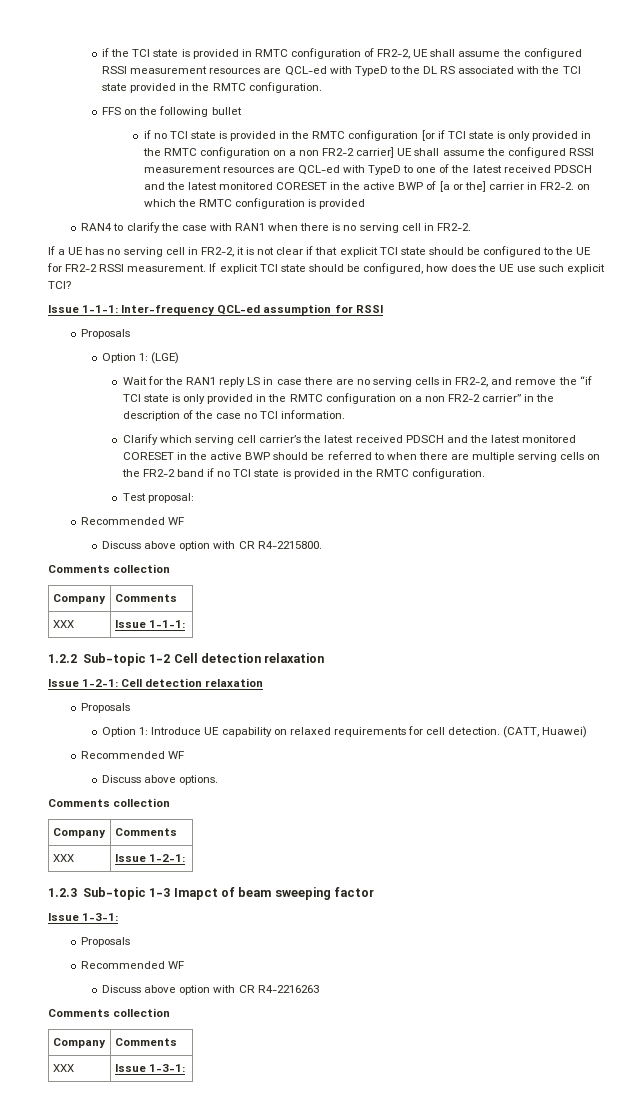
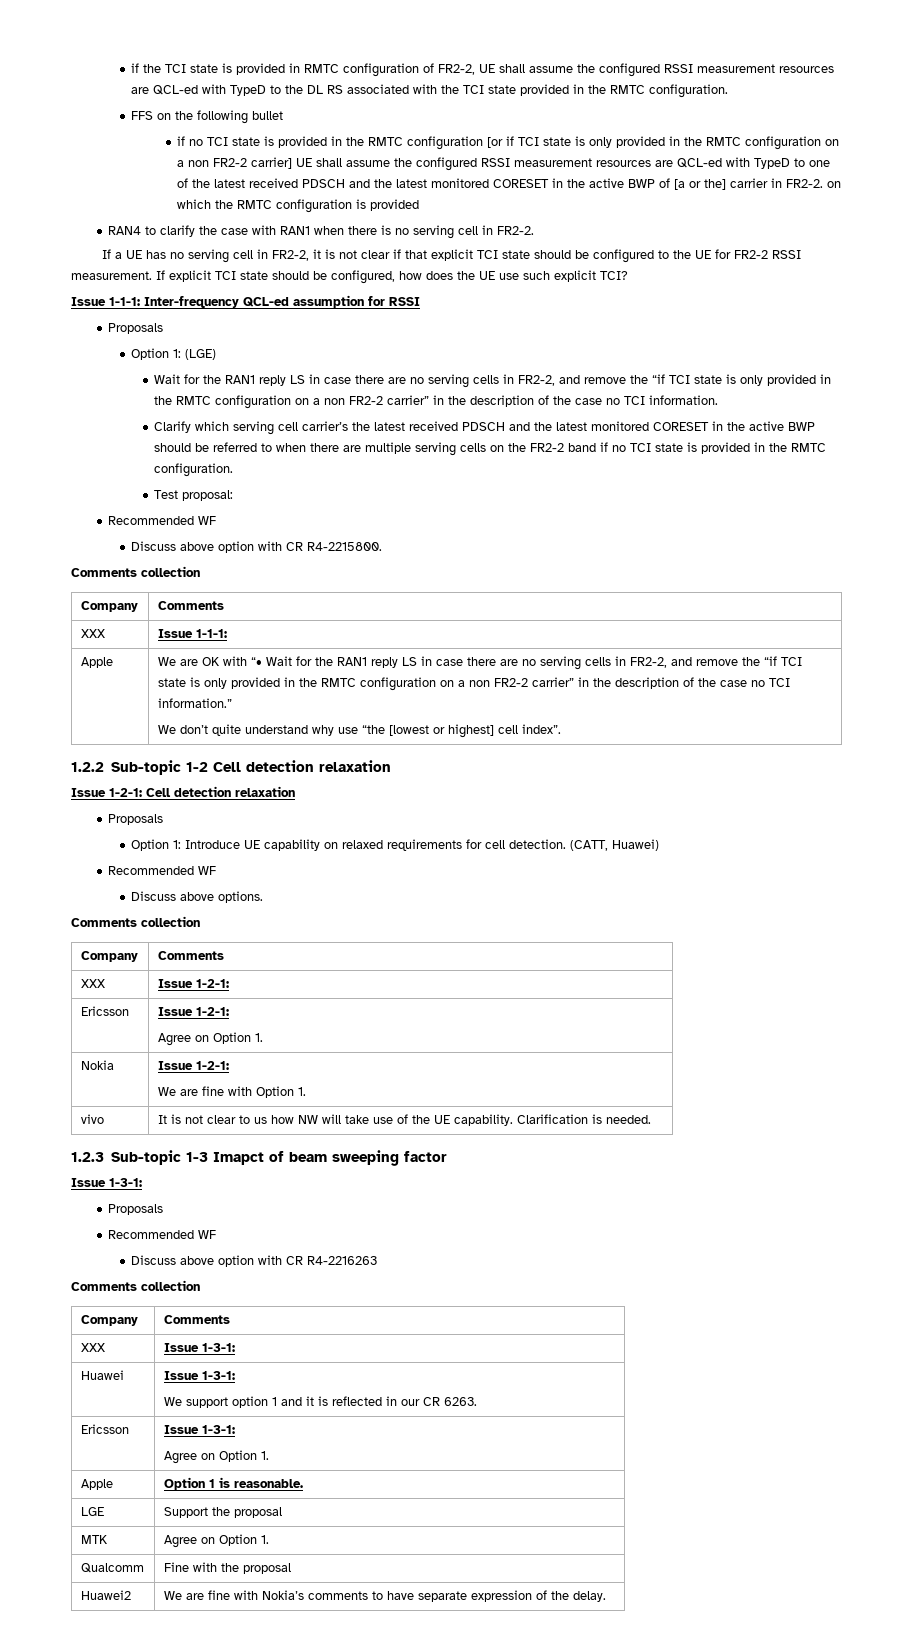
(185, 624) none -> [80,657,113,668] [157,656,802,670] [157,677,790,691] [157,698,232,708] [157,724,561,738] // Apple | We are OK with “• Wait for the RAN1 reply LS in case there are no serving cells in FR2-2, and remove the “if TCI state is only provided in the RMTC configuration on a non FR2-2 carrier” in the description of the case no TCI information.” // We don’t quite understand why use “the [lowest or highest] cell index”.
(185, 858) none -> [80,1006,129,1016] [157,1007,229,1016] [157,1032,263,1046] [80,1060,114,1070] [157,1061,229,1070] [157,1086,306,1098] [80,1114,104,1124] [157,1114,651,1126] // Ericsson | Issue 1-2-1: // Agree on Option 1. // Nokia | Issue 1-2-1: // We are fine with Option 1. // vivo | It is not clear to us how NW will take use of the UE capability. Clarification is needed.
(185, 1068) none -> [80,1370,124,1380] [163,1371,235,1380] [163,1396,477,1408] [80,1424,129,1434] [163,1425,235,1434] [163,1450,269,1464] [80,1479,113,1490] [163,1477,303,1490] [80,1507,104,1516] [163,1507,282,1518] [80,1535,108,1544] [163,1534,269,1548] [80,1563,144,1573] [163,1562,291,1574] [80,1590,131,1600] [163,1590,606,1602] // Huawei | Issue 1-3-1: // We support option 1 and it is reflected in our CR 6263. // Ericsson | Issue 1-3-1: // Agree on Option 1. // Apple | Option 1 is reasonable. // LGE | Support the proposal // MTK | Agree on Option 1. // Qualcomm | Fine with the proposal // Huawei2 | We are fine with Nokia’s comments to have separate expression of the delay.

